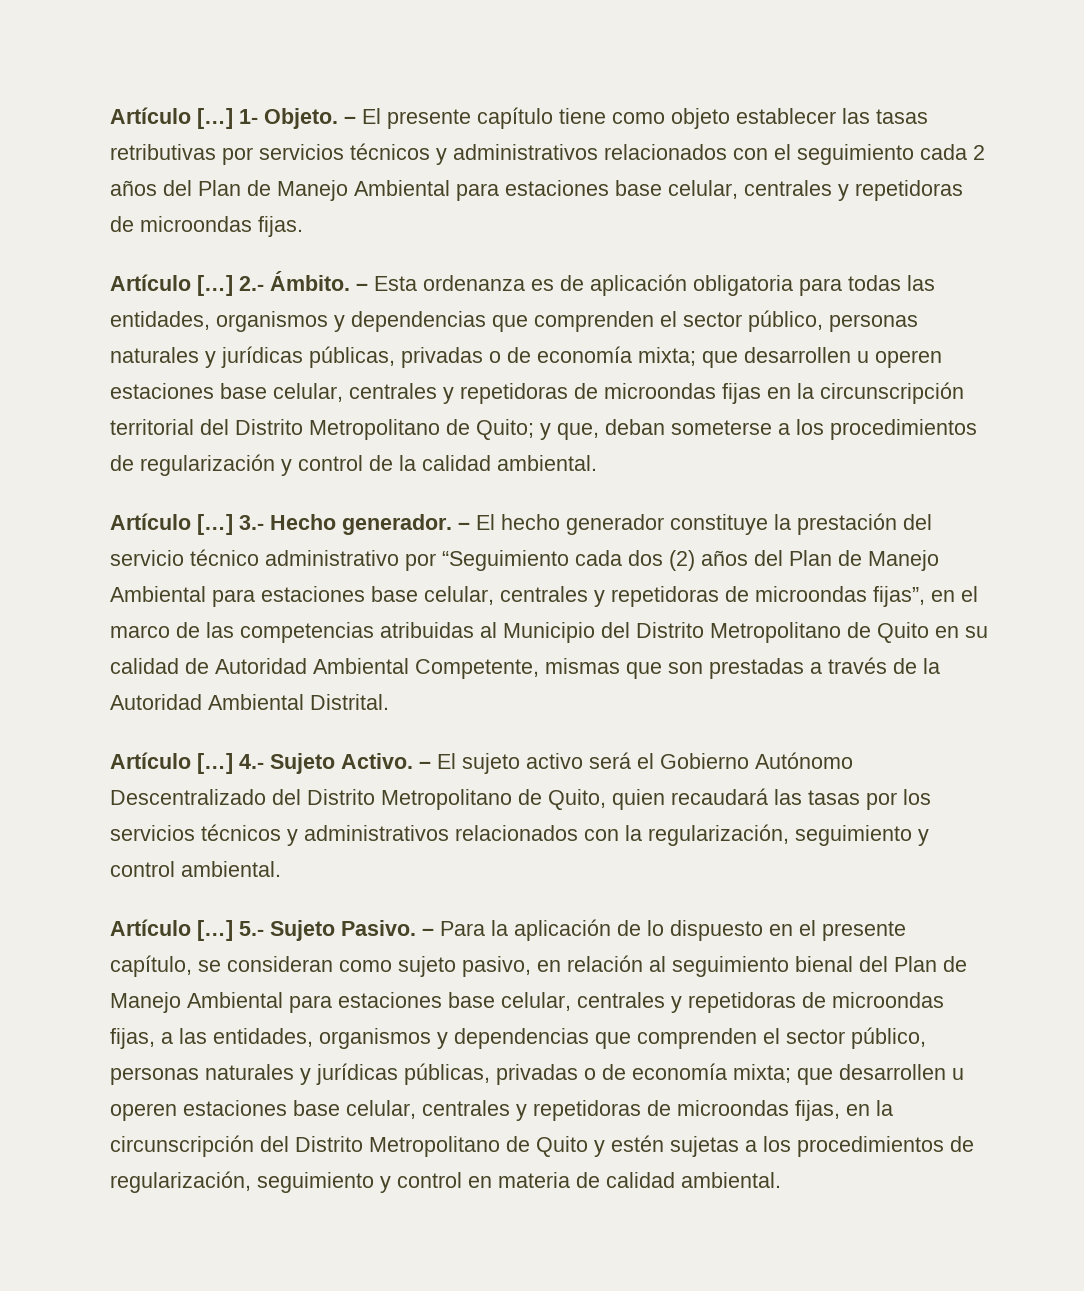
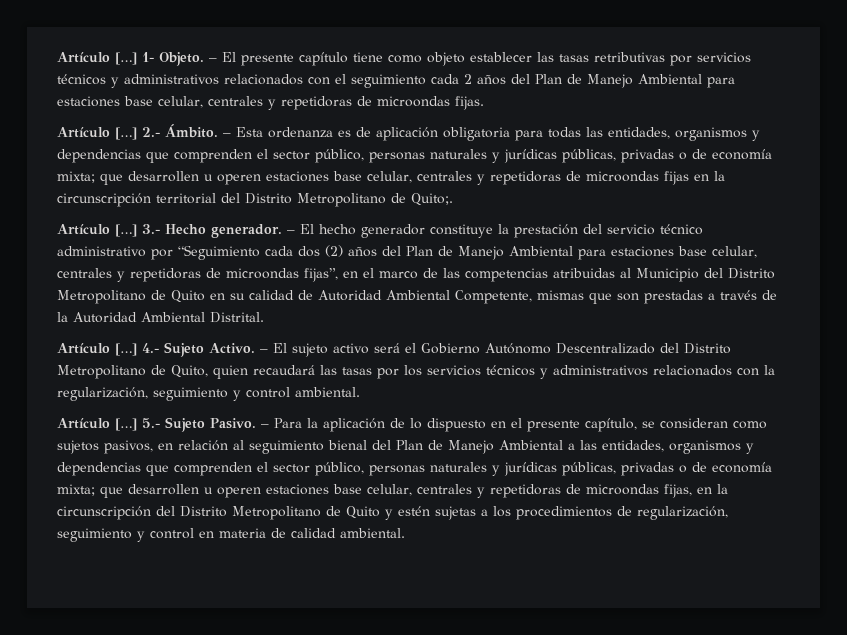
[476,419,977,440] [110,454,597,476] Quito; y que, deban someterse a los procedimientos de regularización y control de la calidad ambiental. -> [411,193,453,206] Quito;.
[398,956,531,977] sujeto pasivo, -> [57,440,153,454] sujetos pasivos,
[289,992,944,1013] [110,1028,155,1049] para estaciones base celular, centrales y repetidoras de microondas fijas, -> (563, 445) none

